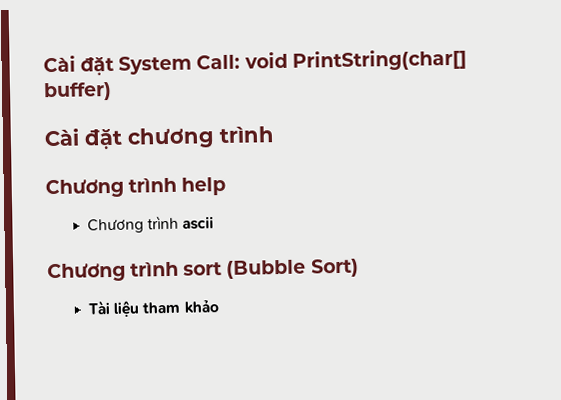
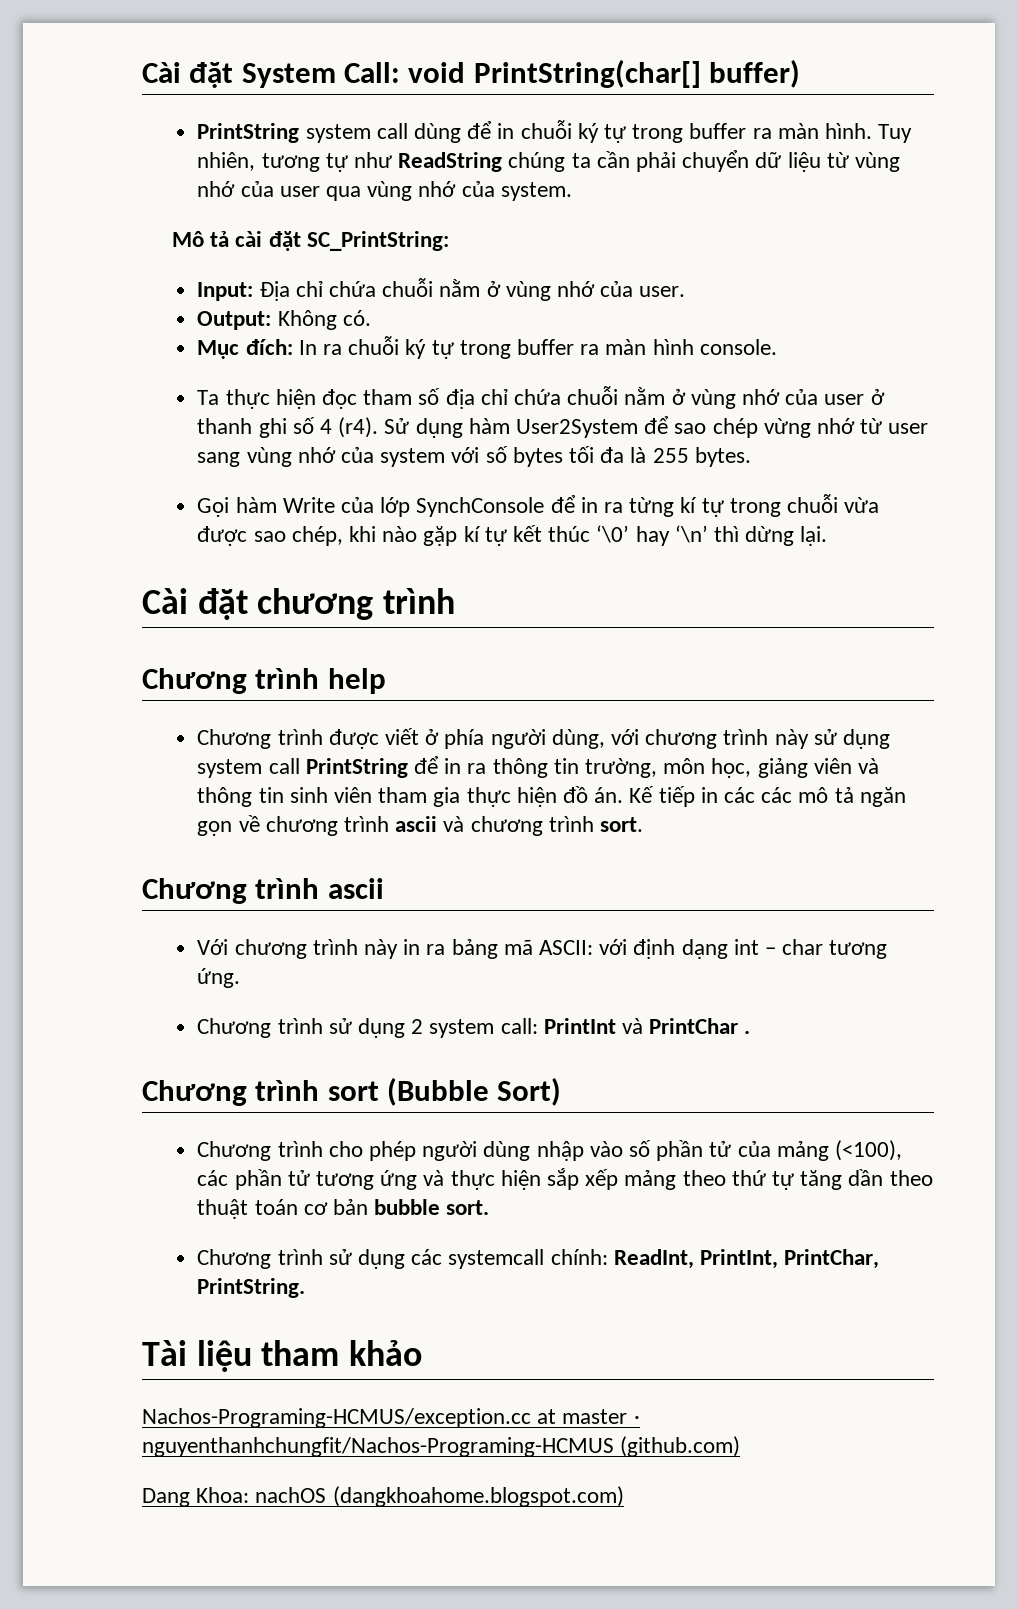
(112, 91) none -> [197,120,913,143] [197,150,901,172] [197,181,572,201] [171,231,449,251] [197,278,686,301] [197,310,371,330] [197,336,777,359] [197,386,885,409] [197,416,929,438] [197,446,751,467] [197,494,880,517] [197,525,828,546] // PrintString system call dùng để in chuỗi ký tự trong buffer ra màn hình. Tuy nhiên, tương tự như ReadString chúng ta cần phải chuyển dữ liệu từ vùng nhớ của user qua vùng nhớ của system. // Mô tả cài đặt SC_PrintString: // Input: Địa chỉ chứa chuỗi nằm ở vùng nhớ của user. // Output: Không có. // Mục đích: In ra chuỗi ký tự trong buffer ra màn hình console. // Ta thực hiện đọc tham số địa chỉ chứa chuỗi nằm ở vùng nhớ của user ở thanh ghi số 4 (r4). Sử dụng hàm User2System để sao chép vừng nhớ từ user sang vùng nhớ của system với số bytes tối đa là 255 bytes. // Gọi hàm Write của lớp SynchConsole để in ra từng kí tự trong chuỗi vừa được sao chép, khi nào gặp kí tự kết thúc ‘\0’ hay ‘\n’ thì dừng lại.
[182,216,215,230] ascii -> [328,728,891,749] [197,756,880,778] [197,786,906,807] [197,815,643,836] [142,878,384,904] [197,939,888,959] [197,968,241,988] [197,1018,751,1038] được viết ở phía người dùng, với chương trình này sử dụng system call PrintString để in ra thông tin trường, môn học, giảng viên và thông tin sinh viên tham gia thực hiện đồ án. Kế tiếp in các các mô tả ngăn gọn về chương trình ascii và chương trình sort. // Chương trình ascii // Với chương trình này in ra bảng mã ASCII: với định dạng int – char tương ứng. // Chương trình sử dụng 2 system call: PrintInt và PrintChar .
[87,299,219,318] Tài liệu tham khảo -> [197,1140,903,1161] [197,1168,933,1190] [197,1199,490,1219] [197,1249,880,1269] [197,1278,306,1298] [142,1340,423,1372] [142,1408,640,1428] [142,1436,741,1457] [142,1486,624,1507] Chương trình cho phép người dùng nhập vào số phần tử của mảng (<100), các phần tử tương ứng và thực hiện sắp xếp mảng theo thứ tự tăng dần theo thuật toán cơ bản bubble sort. // Chương trình sử dụng các systemcall chính: ReadInt, PrintInt, PrintChar, PrintString. // Tài liệu tham khảo // Nachos-Programing-HCMUS/exception.cc at master · nguyenthanhchungfit/Nachos-Programing-HCMUS (github.com) // Dang Khoa: nachOS (dangkhoahome.blogspot.com)

